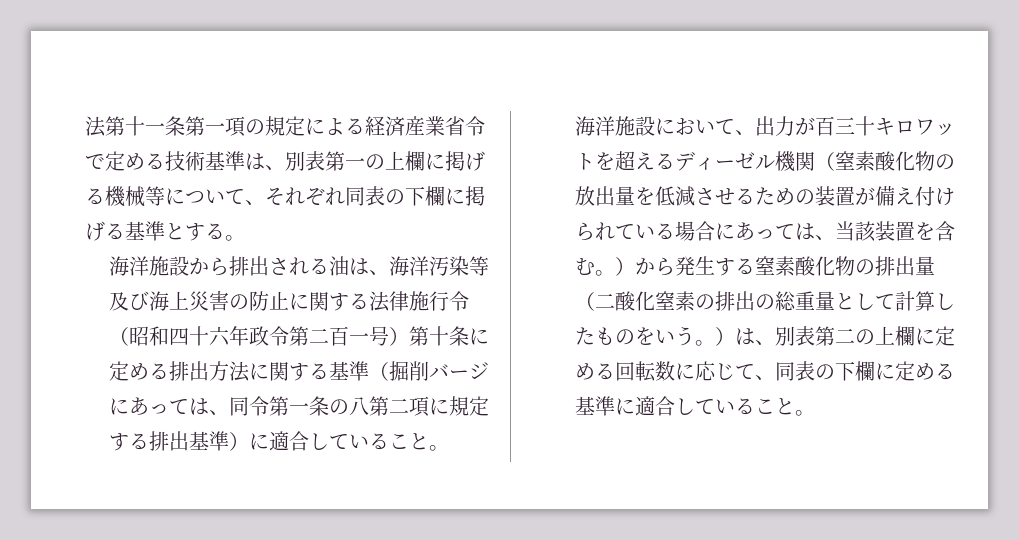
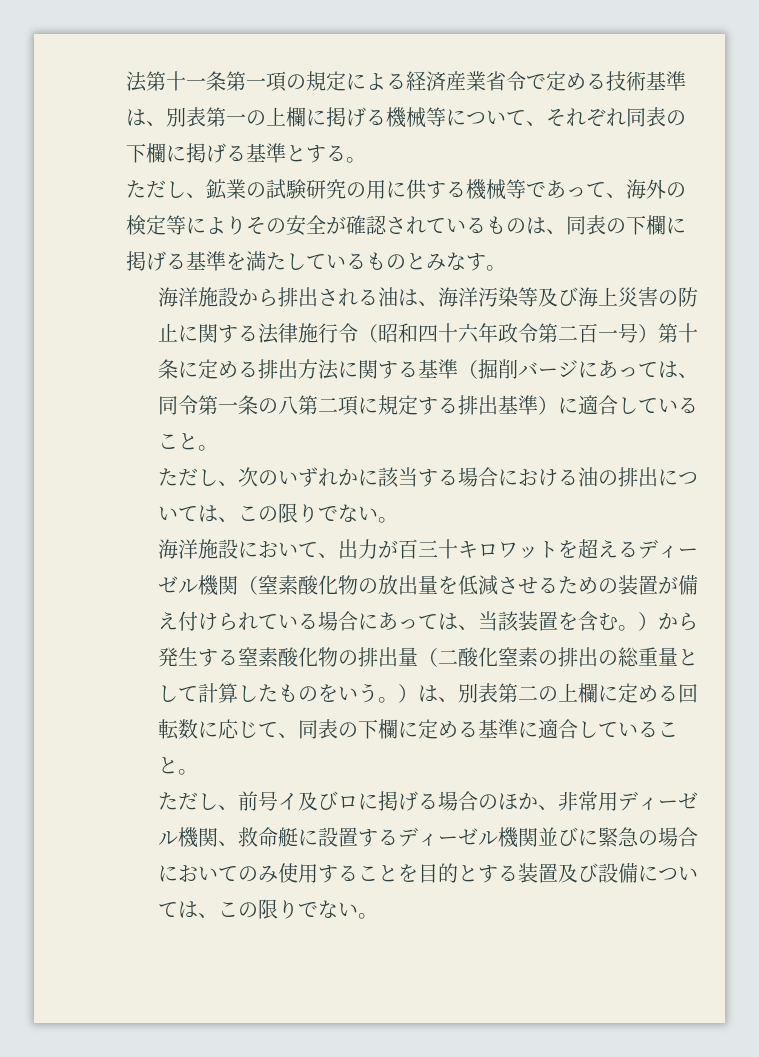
(245, 238) none -> [125,179,686,200] [125,215,686,236] [125,251,506,271] // ただし、鉱業の試験研究の用に供する機械等であって、海外の検定等によりその安全が確認されているものは、同表の下欄に掲げる基準を満たしているものとみなす。
(450, 448) none -> [157,467,698,488] [157,503,398,523] // ただし、次のいずれかに該当する場合における油の排出については、この限りでない。
(816, 413) none -> [157,791,698,811] [157,827,698,848] [157,863,698,883] [157,899,378,919] // ただし、前号イ及びロに掲げる場合のほか、非常用ディーゼル機関、救命艇に設置するディーゼル機関並びに緊急の場合においてのみ使用することを目的とする装置及び設備については、この限りでない。

